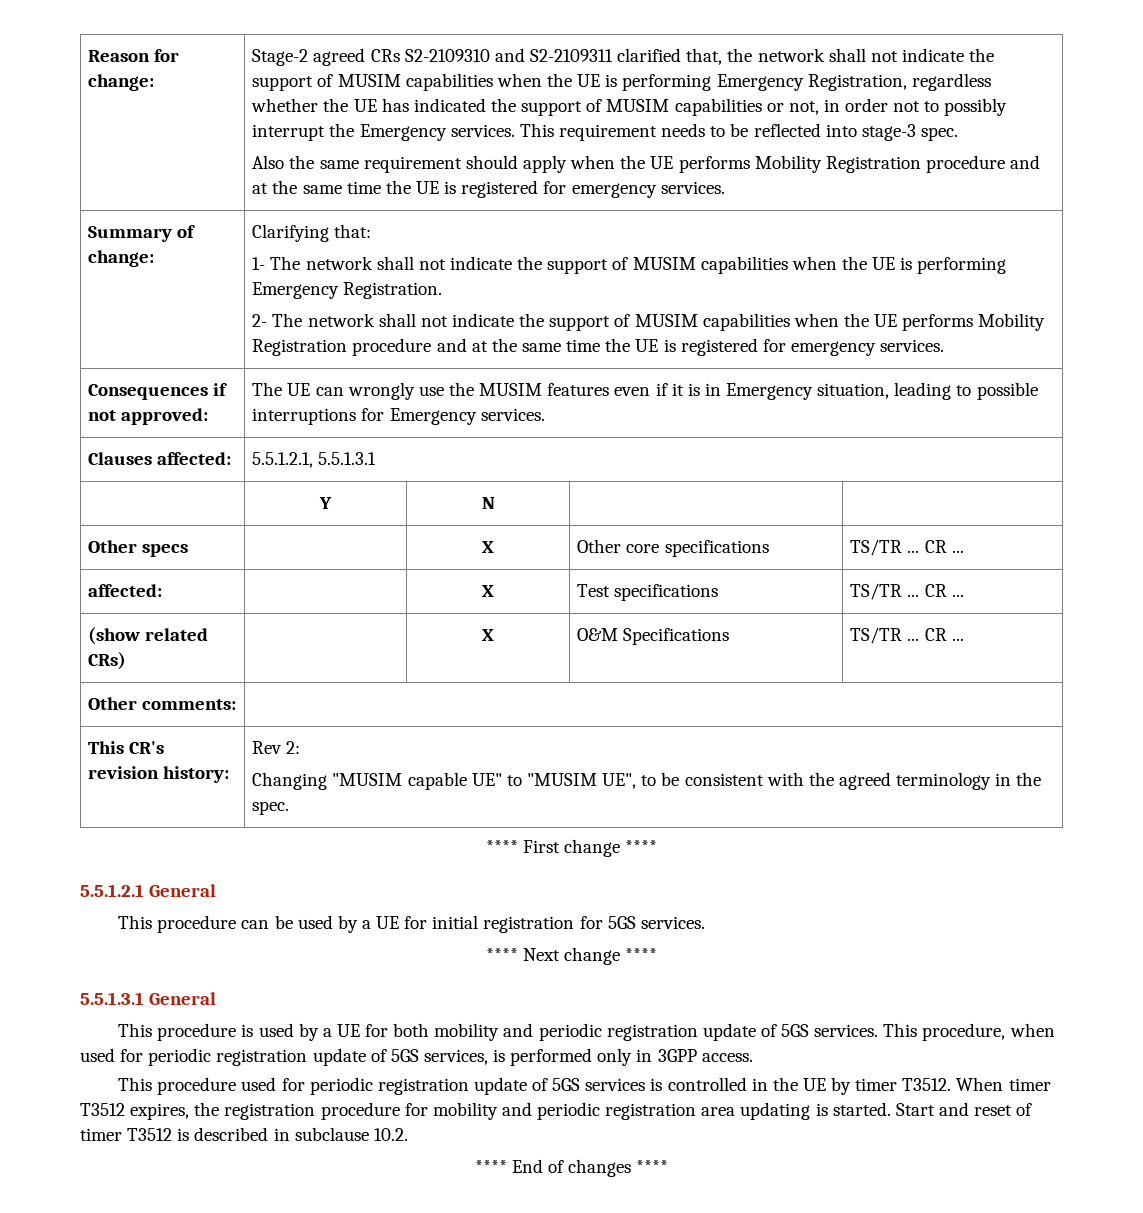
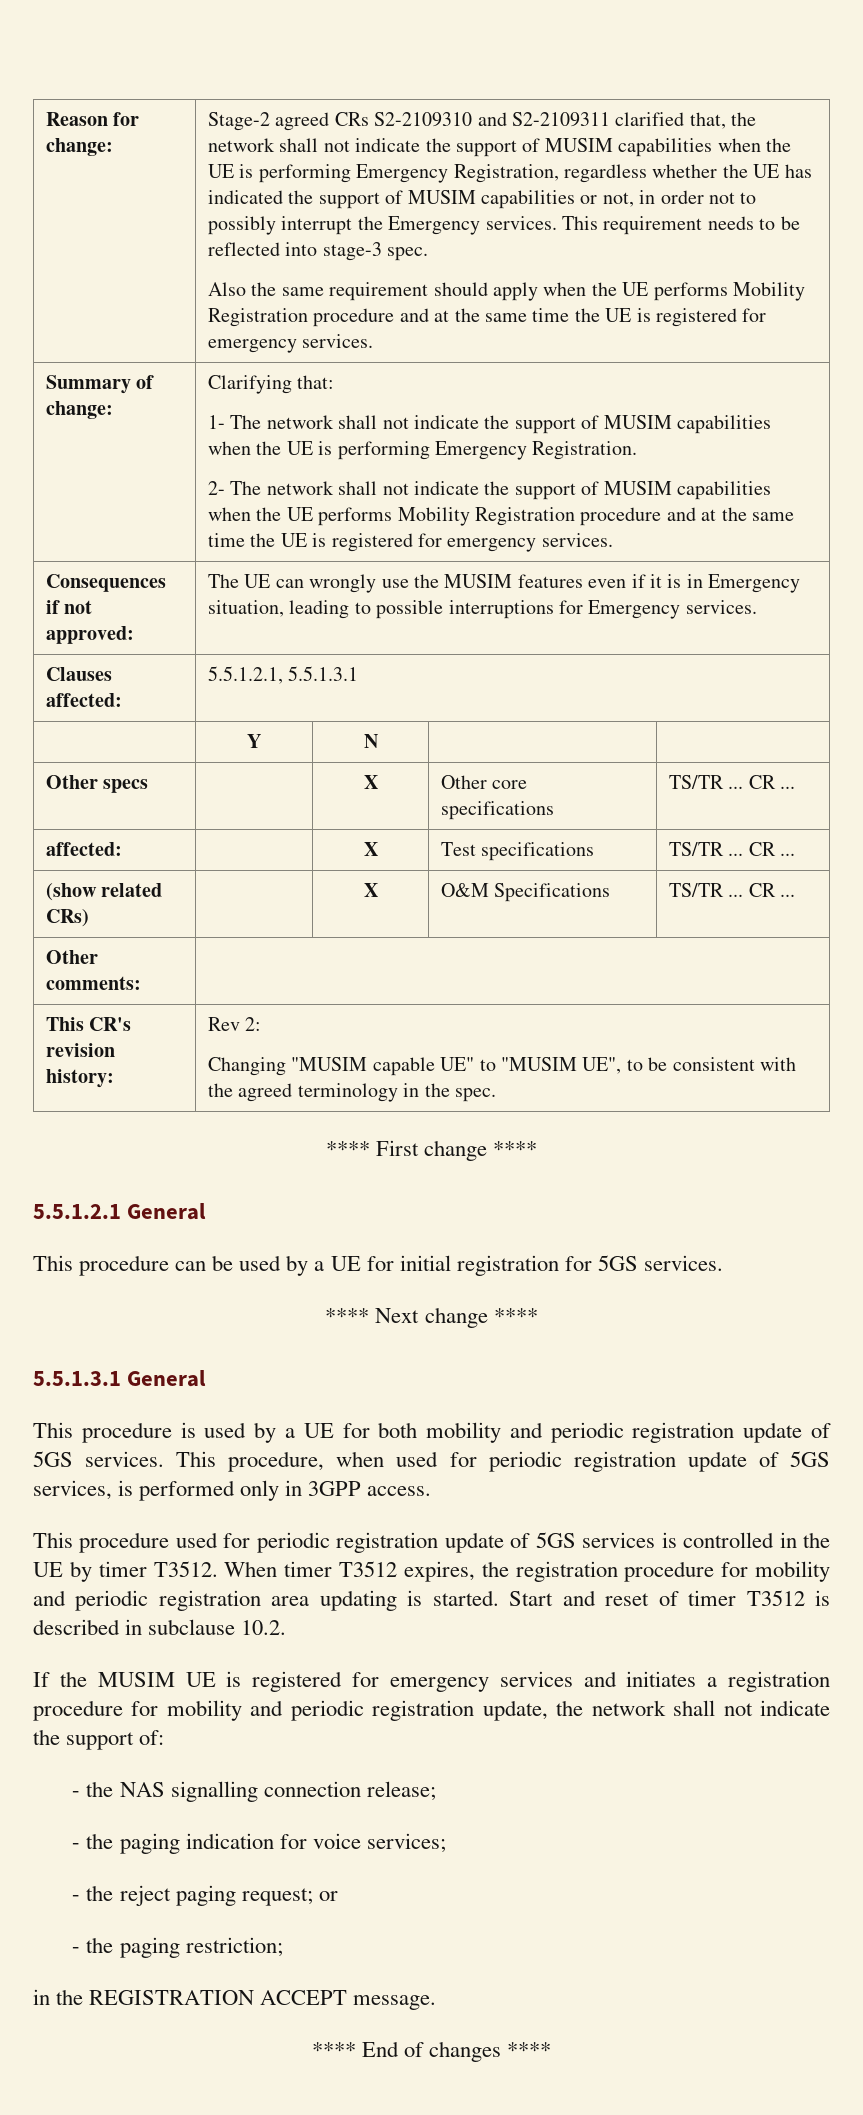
(408, 1134) none -> [33,1671,831,1692] [33,1700,831,1721] [33,1729,165,1750] [72,1781,436,1802] [72,1833,446,1854] [72,1885,338,1906] [72,1937,283,1958] [33,1989,437,2010] // If the MUSIM UE is registered for emergency services and initiates a registration procedure for mobility and periodic registration update, the network shall not indicate the support of: // - the NAS signalling connection release; // - the paging indication for voice services; // - the reject paging request; or // - the paging restriction; // in the REGISTRATION ACCEPT message.

